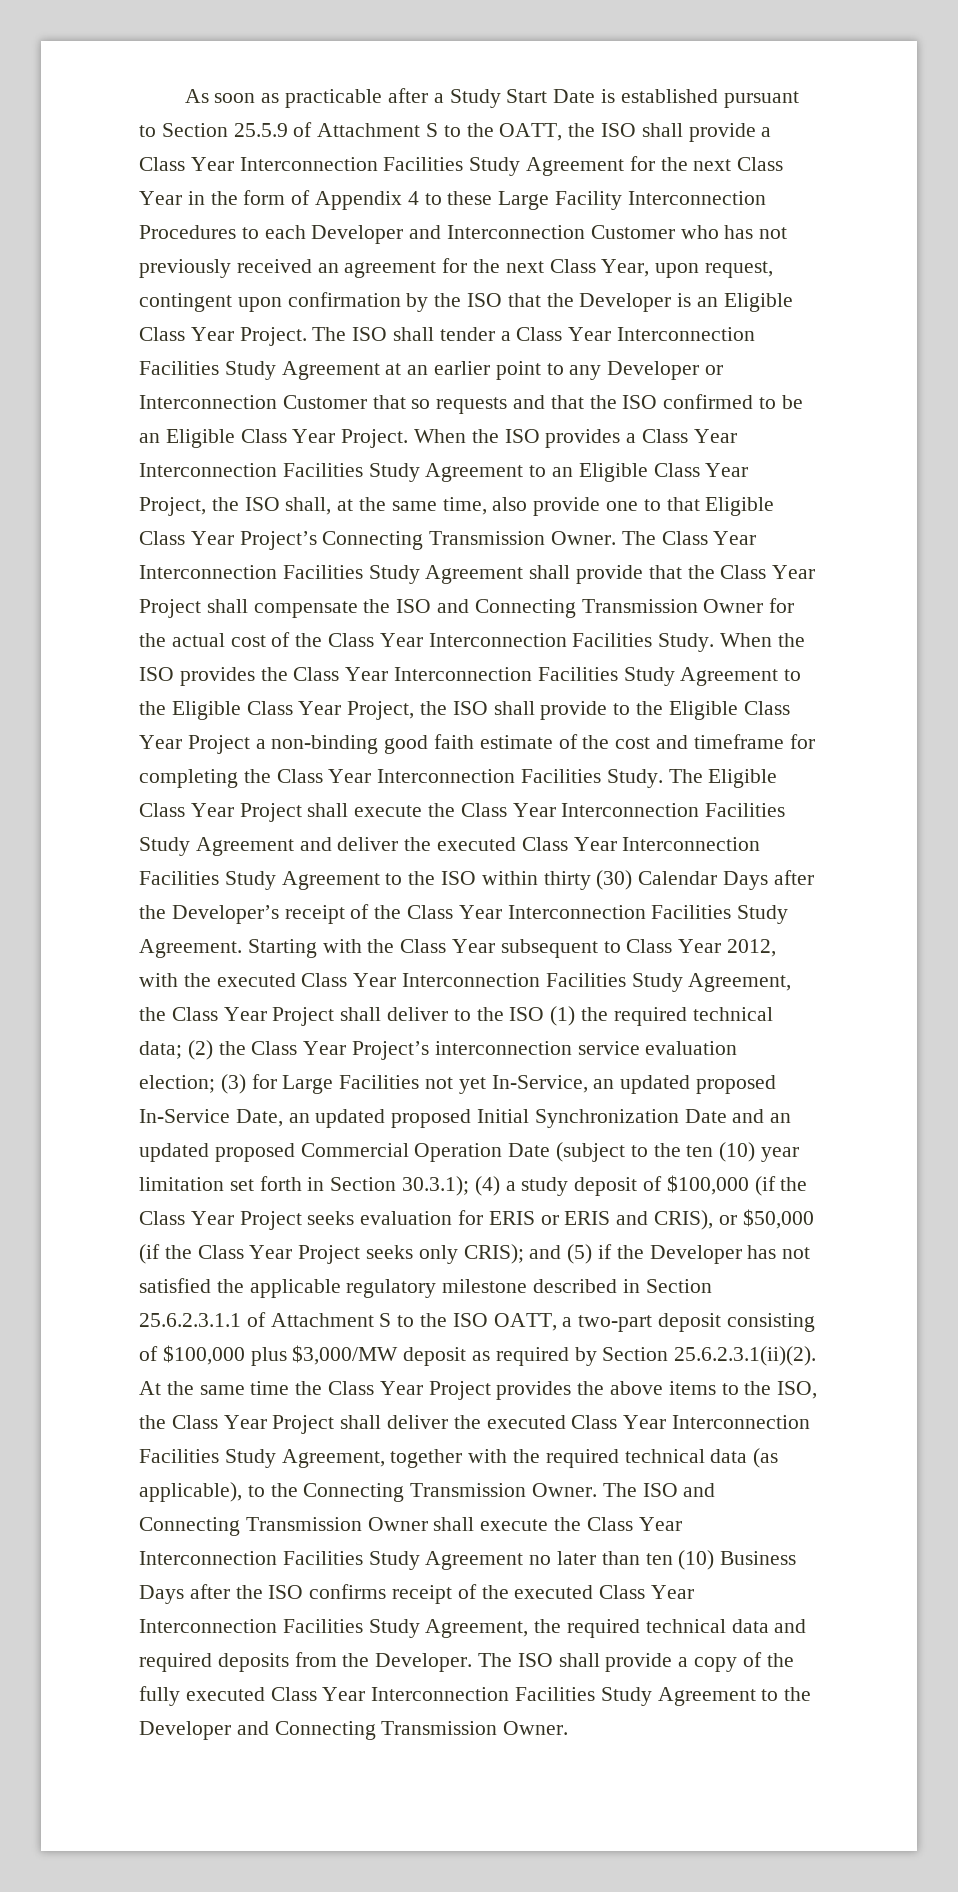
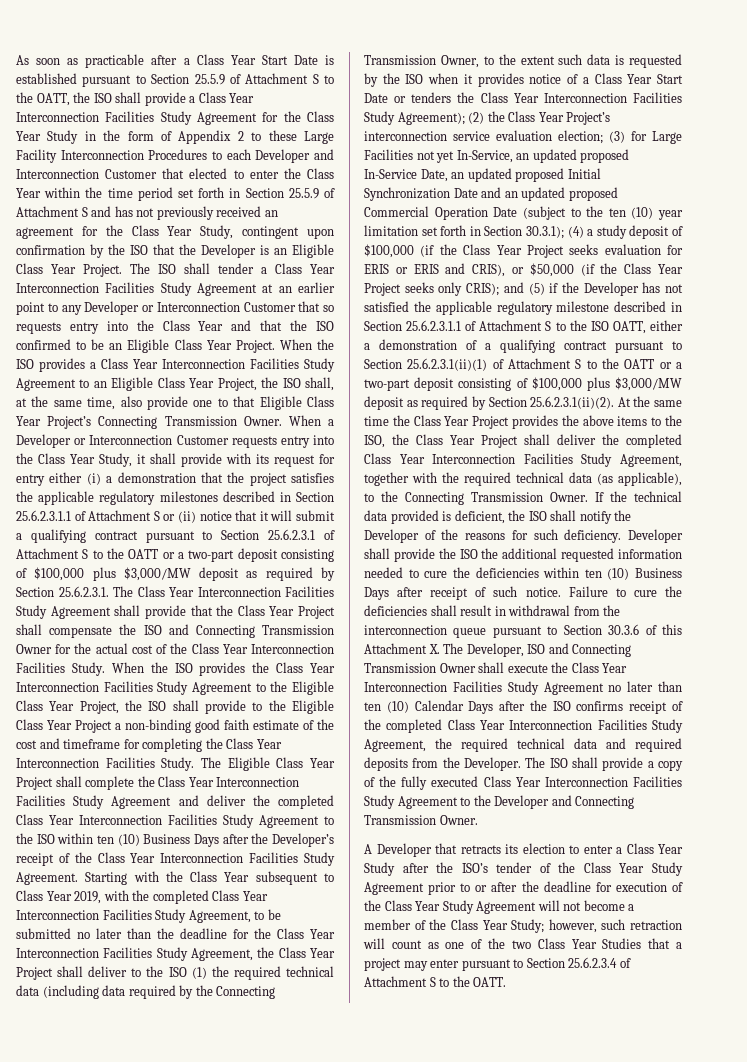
[449,89,501,108] Study -> [196,54,256,65] Class Year
[693,157,784,171] [139,191,182,205] next Class Year -> [307,111,334,122] [16,130,79,144] Class Year Study
[407,191,419,205] 4 -> [237,131,244,141] 2
[680,225,719,239] who -> [162,168,334,179] [16,187,335,201] [16,206,112,217] that elected to enter the Class Year within the time period set forth in Section 25.5.9 of Attachment S and
[505,259,774,278] next Class Year, upon request, -> [131,225,234,239] Class Year Study,
(508, 405) none -> [69,320,224,334] entry into the Class Year
(617, 538) none -> [288,415,334,426] [16,434,334,448] [16,453,335,467] [16,472,334,486] [16,491,334,505] [16,510,335,523] [16,529,335,543] [16,548,335,562] [16,567,335,581] [16,586,109,597] When a Developer or Interconnection Customer requests entry into the Class Year Study, it shall provide with its request for entry either (i) a demonstration that the project satisfies the applicable regulatory milestones described in Section 25.6.2.3.1.1 of Attachment S or (ii) notice that it will submit a qualifying contract pursuant to Section 25.6.2.3.1 of Attachment S to the OATT or a two-part deposit consisting of $100,000 plus $3,000/MW deposit as required by Section 25.6.2.3.1.
[354,805,423,817] execute -> [85,776,135,790] complete
[437,837,517,851] executed -> [277,795,334,809] completed
[543,870,718,890] thirty (30) Calendar -> [96,834,191,846] ten (10) Business
[727,939,777,957] [139,973,296,987] 2012, with the executed -> [74,890,268,904] [16,909,281,923] [16,928,271,939] 2019, with the completed Class Year Interconnection Facilities Study Agreement, to be submitted no later than the deadline for the
[139,1041,182,1059] data; -> [16,985,276,999] [364,54,682,68] [364,73,683,87] [364,92,682,103] [364,111,465,125] data (including data required by the Connecting Transmission Owner, to the extent such data is requested by the ISO when it provides notice of a Class Year Start Date or tenders the Class Year Interconnection Facilities Study Agreement);
(557, 1322) none -> [650,320,683,331] [364,339,682,353] [364,358,672,371] either a demonstration of a qualifying contract pursuant to Section 25.6.2.3.1(ii)(1) of Attachment S to the OATT or
[486,1415,566,1429] executed -> [626,434,682,448] completed
[602,1483,637,1497] The -> [595,491,682,502] [364,510,632,524] [364,529,683,543] [364,548,682,562] [364,567,682,580] [364,586,682,600] [364,605,621,616] [364,624,682,638] [364,643,524,657] If the technical data provided is deficient, the ISO shall notify the Developer of the reasons for such deficiency. Developer shall provide the ISO the additional requested information needed to cure the deficiencies within ten (10) Business Days after receipt of such notice. Failure to cure the deficiencies shall result in withdrawal from the interconnection queue pursuant to Section 30.3.6 of this Attachment X. The Developer,
[720,1551,797,1565] Business -> [414,700,464,711] Calendar
[514,1585,594,1599] executed -> [386,719,443,733] completed
(569, 1728) none -> [364,843,683,857] [364,862,683,876] [364,881,683,895] [364,900,635,914] [364,919,682,933] [363,938,682,949] [364,957,631,971] [364,976,507,987] // A Developer that retracts its election to enter a Class Year Study after the ISO’s tender of the Class Year Study Agreement prior to or after the deadline for execution of the Class Year Study Agreement will not become a member of the Class Year Study; however, such retraction will count as one of the two Class Year Studies that a project may enter pursuant to Section 25.6.2.3.4 of Attachment S to the OATT.

